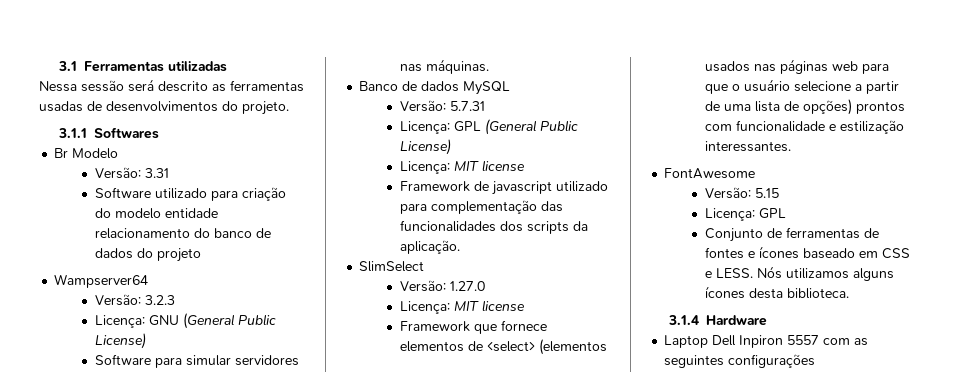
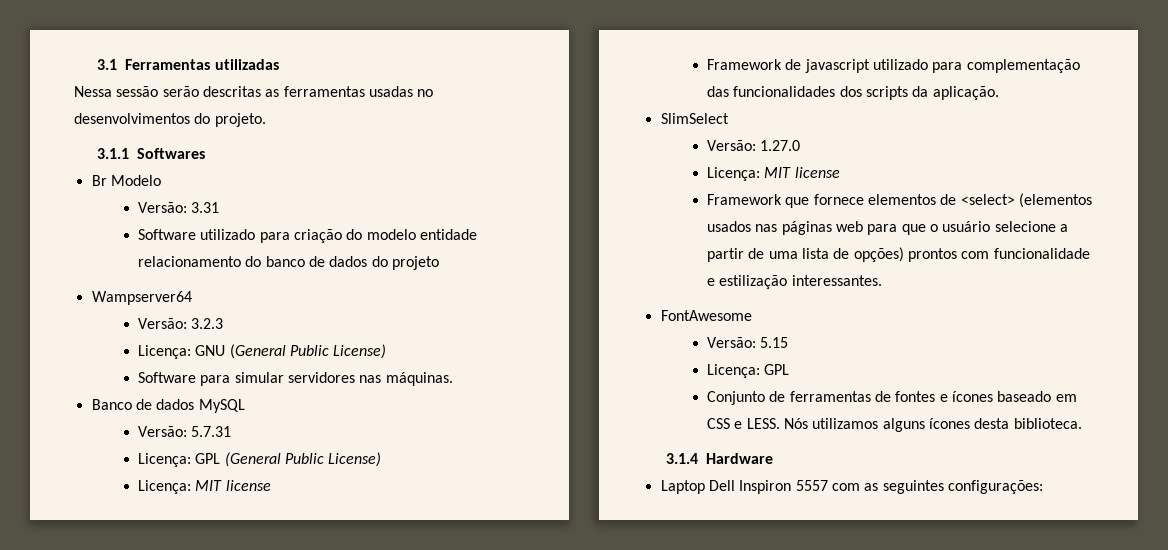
[128,79,208,92] será descrito -> [162,86,261,97] serão descritas
[87,101,102,111] de -> [417,89,434,97] no
[739,335,784,348] Inpiron -> [739,480,792,494] Inspiron
[728,354,816,368] configurações -> [947,480,1043,494] configurações:

